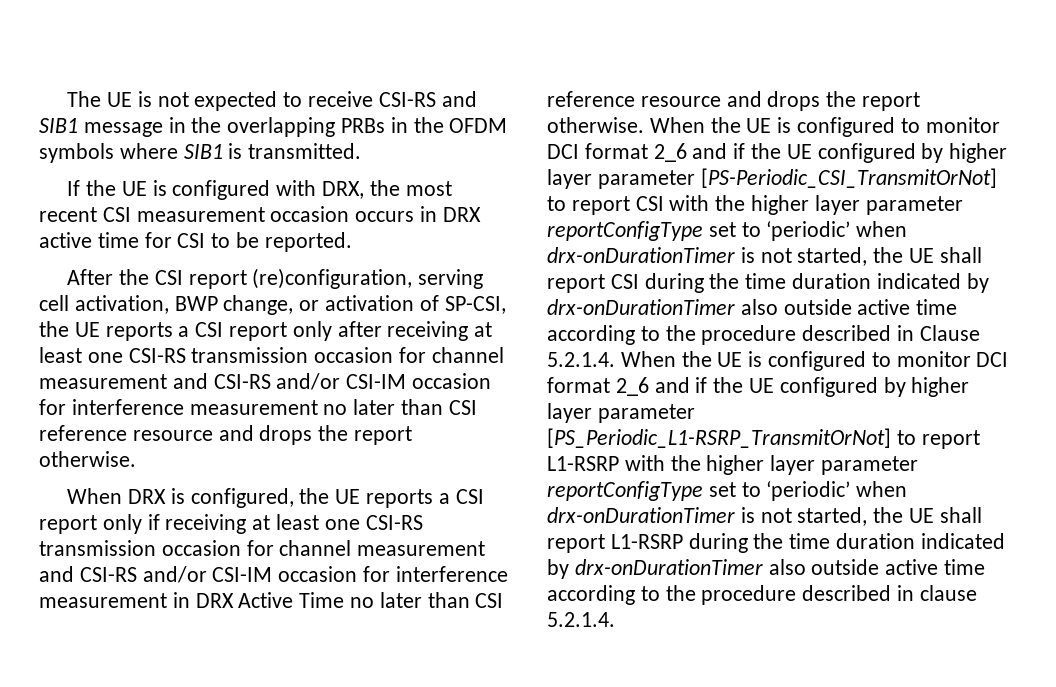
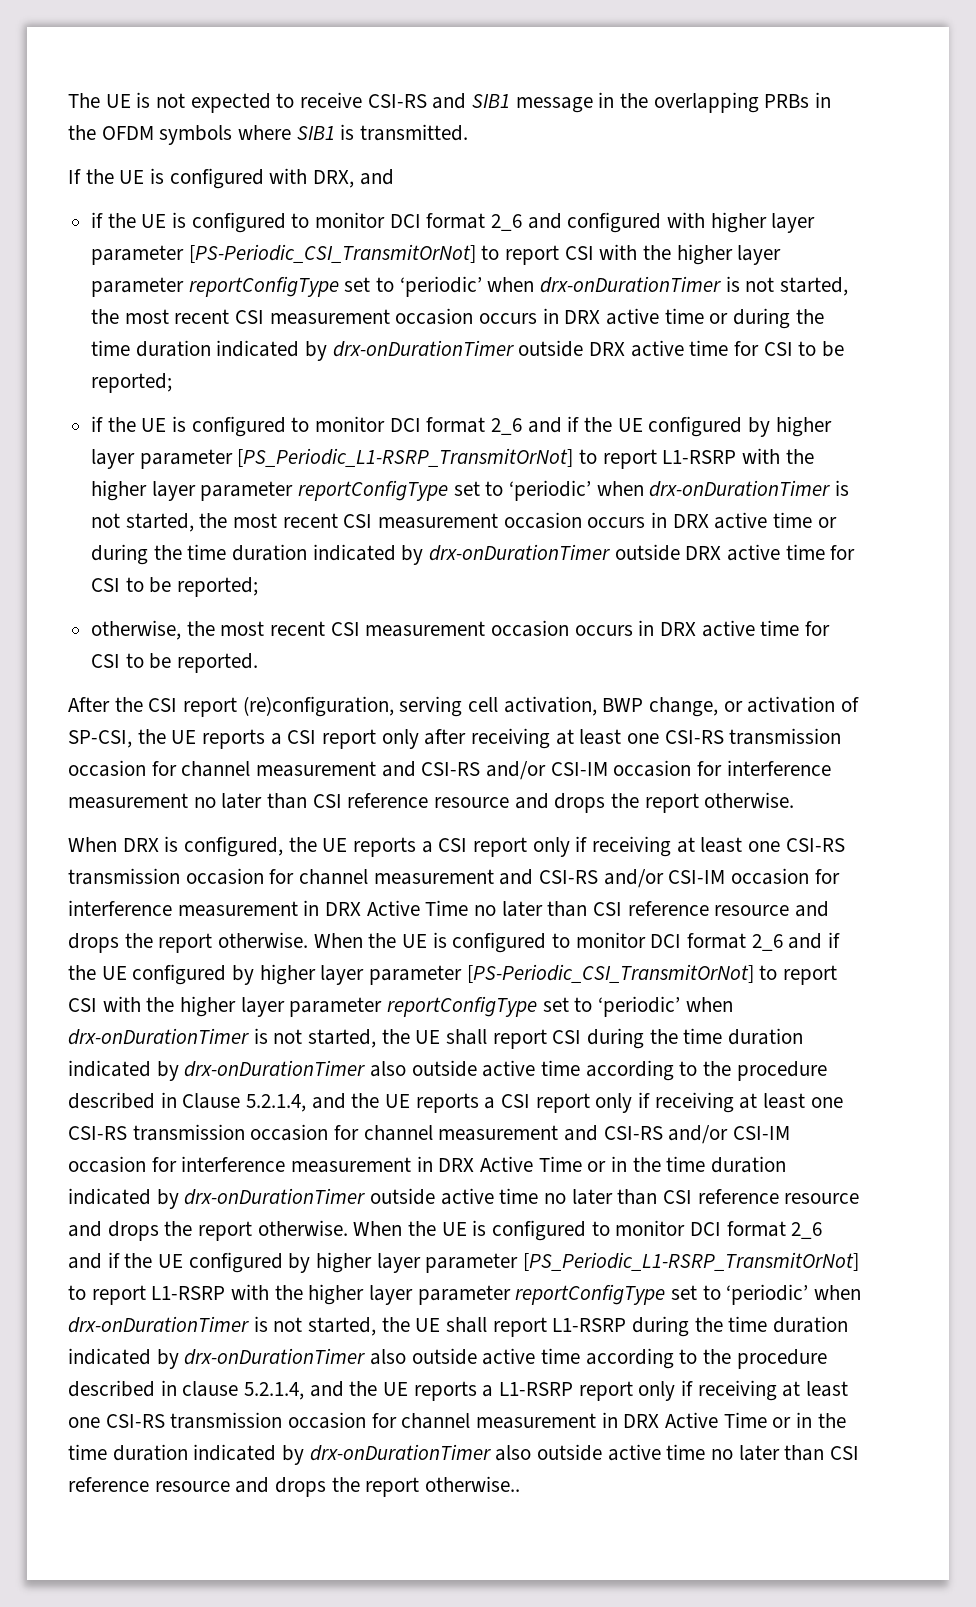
(365, 190) none -> [359,169,394,185] [91,212,816,233] [91,244,782,265] [91,276,849,297] [91,308,824,329] [91,340,845,361] [91,373,173,393] [91,416,832,437] [91,448,814,469] [91,480,850,501] [91,512,837,532] [91,544,856,565] [91,577,259,597] [91,620,182,640] and // if the UE is configured to monitor DCI format 2_6 and configured with higher layer parameter [PS-Periodic_CSI_TransmitOrNot] to report CSI with the higher layer parameter reportConfigType set to ‘periodic’ when drx-onDurationTimer is not started, the most recent CSI measurement occasion occurs in DRX active time or during the time duration indicated by drx-onDurationTimer outside DRX active time for CSI to be reported; // if the UE is configured to monitor DCI format 2_6 and if the UE configured by higher layer parameter [PS_Periodic_L1-RSRP_TransmitOrNot] to report L1-RSRP with the higher layer parameter reportConfigType set to ‘periodic’ when drx-onDurationTimer is not started, the most recent CSI measurement occasion occurs in DRX active time or during the time duration indicated by drx-onDurationTimer outside DRX active time for CSI to be reported; // otherwise,
[547,352,615,367] 5.2.1.4. -> [246,1092,843,1113] [68,1124,791,1144] [68,1156,787,1173] [68,1188,860,1209] [68,1220,348,1241] 5.2.1.4, and the UE reports a CSI report only if receiving at least one CSI-RS transmission occasion for channel measurement and CSI-RS and/or CSI-IM occasion for interference measurement in DRX Active Time or in the time duration indicated by drx-onDurationTimer outside active time no later than CSI reference resource and drops the report otherwise.
[547,612,615,627] 5.2.1.4. -> [244,1380,849,1401] [68,1412,846,1429] [68,1444,860,1465] [68,1476,521,1497] 5.2.1.4, and the UE reports a L1-RSRP report only if receiving at least one CSI-RS transmission occasion for channel measurement in DRX Active Time or in the time duration indicated by drx-onDurationTimer also outside active time no later than CSI reference resource and drops the report otherwise..

